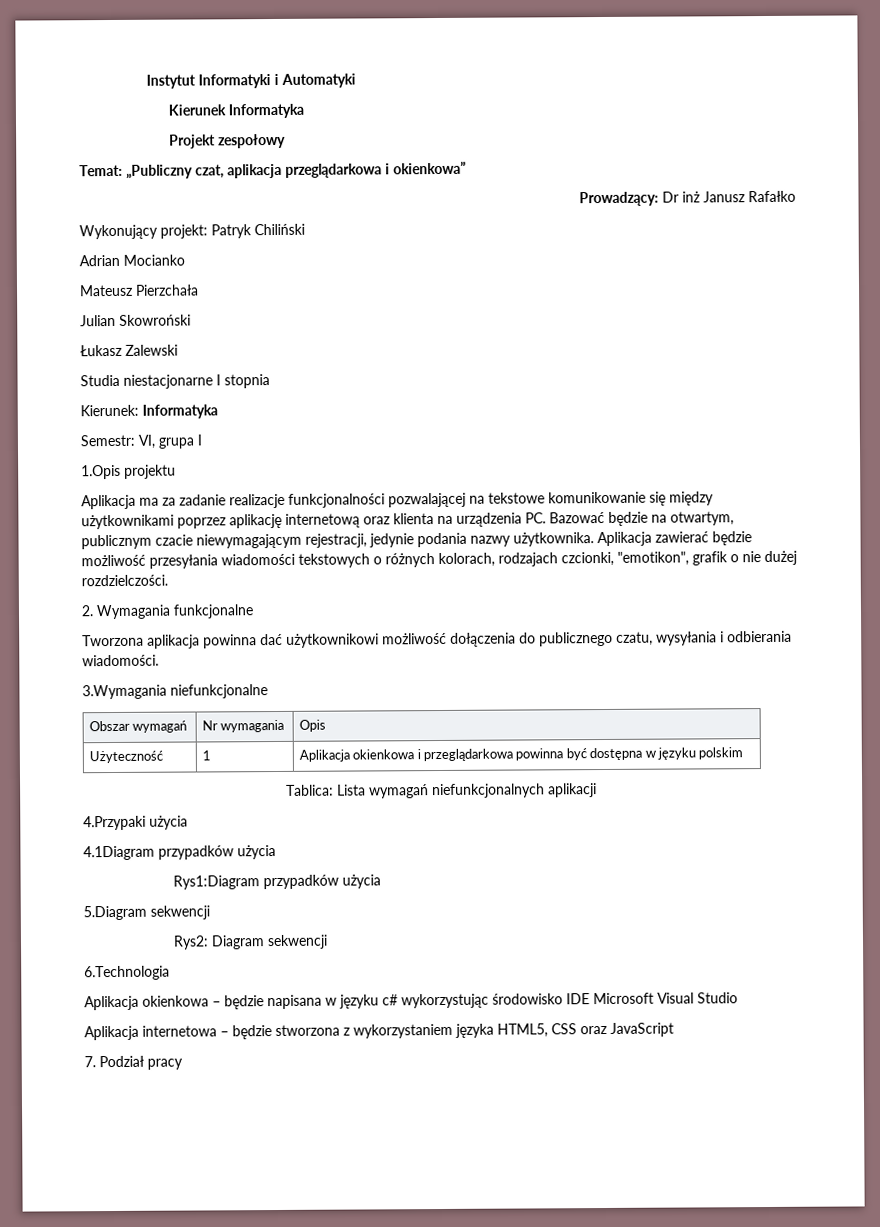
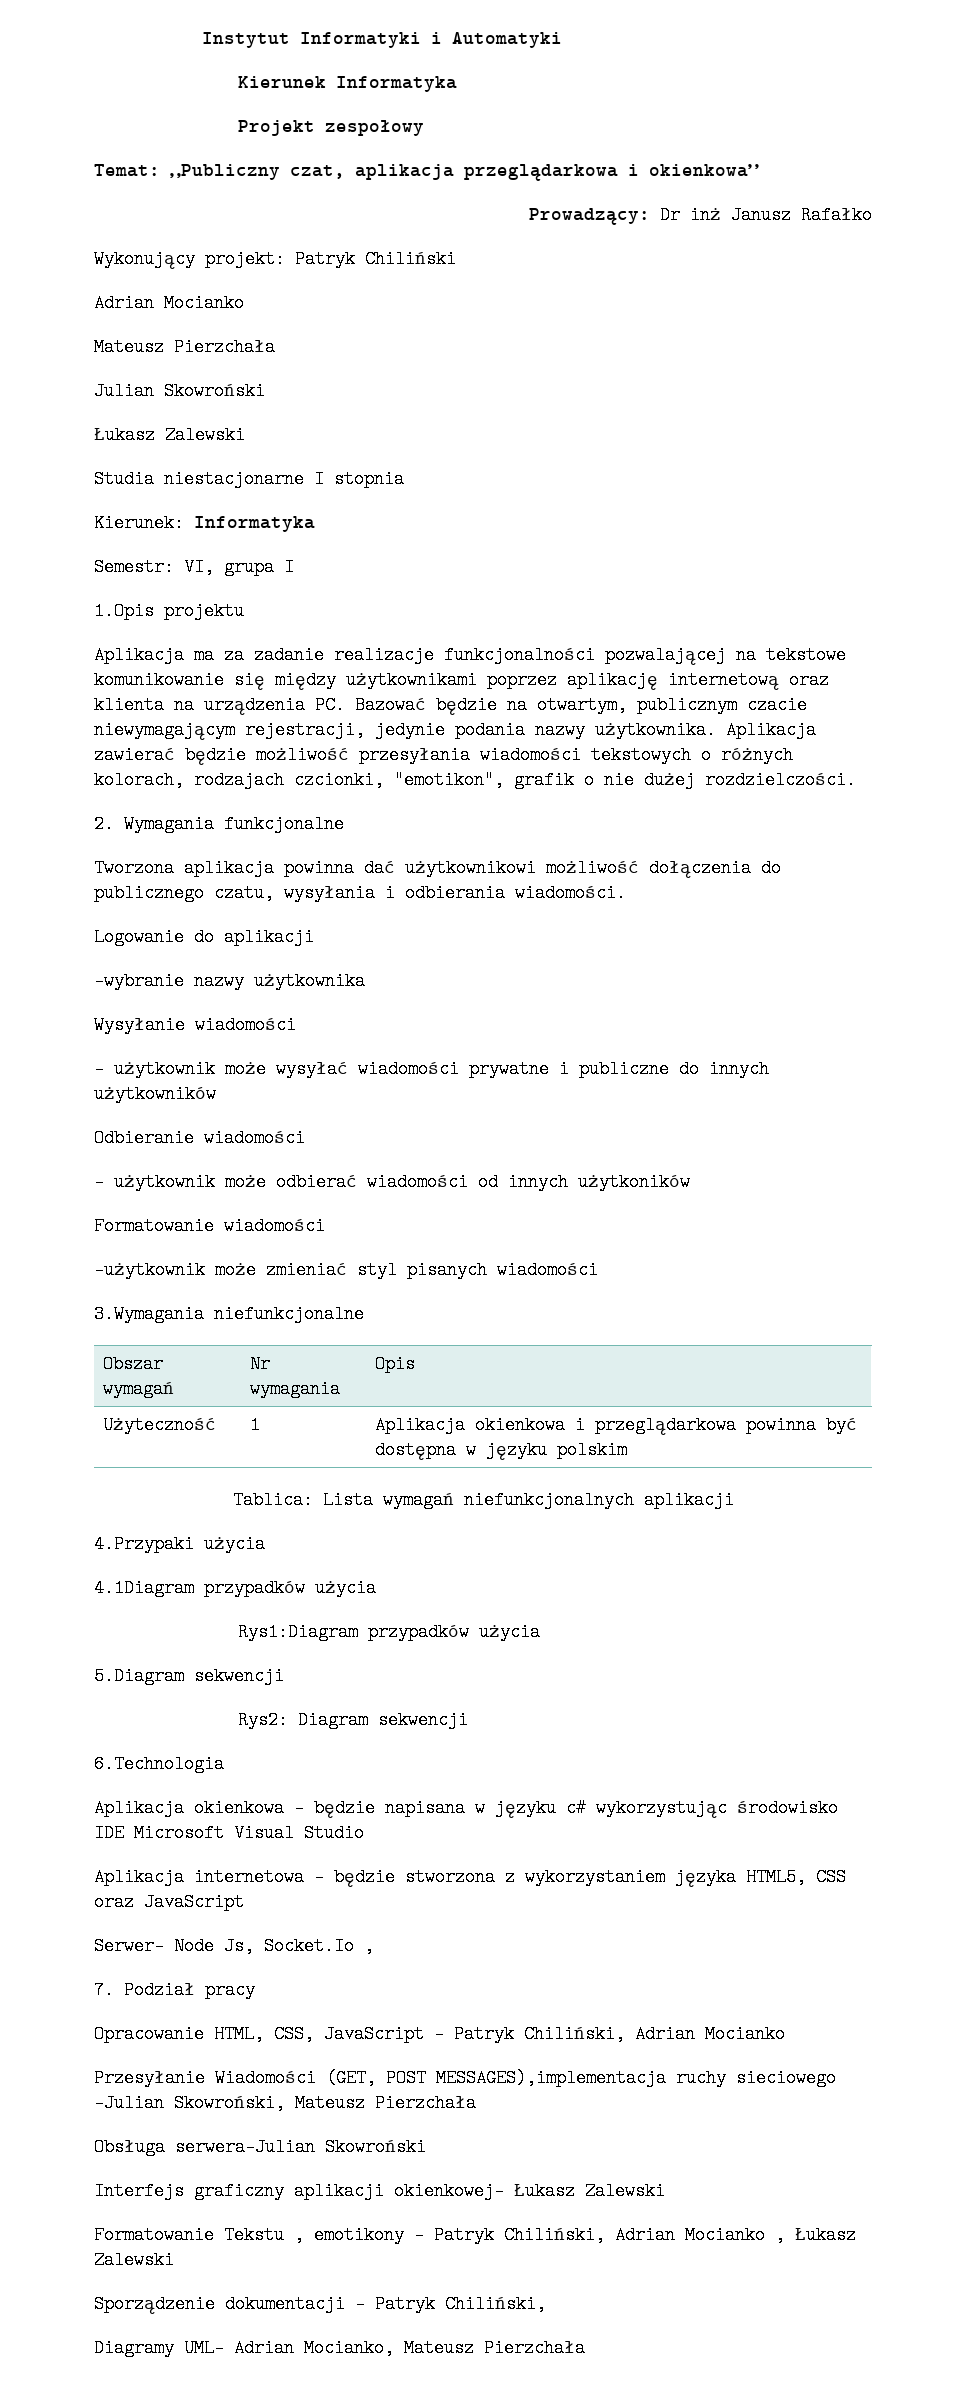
(159, 660) none -> [94,928,314,946] [94,972,365,990] [94,1016,296,1034] [94,1060,769,1078] [94,1085,216,1103] [94,1129,305,1147] [94,1173,690,1191] [94,1217,325,1235] [94,1261,598,1279] // Logowanie do aplikacji // -wybranie nazwy użytkownika // Wysyłanie wiadomości // - użytkownik może wysyłać wiadomości prywatne i publiczne do innych użytkowników // Odbieranie wiadomości // - użytkownik może odbierać wiadomości od innych użytkoników // Formatowanie wiadomości // -użytkownik może zmieniać styl pisanych wiadomości
[84,1055,183,1070] 7. Podział pracy -> [94,1937,374,1955] [94,1981,255,1999] [94,2025,785,2043] [94,2069,836,2087] [94,2094,476,2112] [94,2138,426,2156] [94,2182,665,2200] [94,2226,856,2244] [94,2251,174,2269] [94,2295,546,2314] [94,2339,585,2357] Serwer- Node Js, Socket.Io , // 7. Podział pracy // Opracowanie HTML, CSS, JavaScript - Patryk Chiliński, Adrian Mocianko // Przesyłanie Wiadomości (GET, POST MESSAGES),implementacja ruchy sieciowego –Julian Skowroński, Mateusz Pierzchała // Obsługa serwera-Julian Skowroński // Interfejs graficzny aplikacji okienkowej- Łukasz Zalewski // Formatowanie Tekstu , emotikony – Patryk Chiliński, Adrian Mocianko , Łukasz Zalewski // Sporządzenie dokumentacji – Patryk Chiliński, // Diagramy UML- Adrian Mocianko, Mateusz Pierzchała

